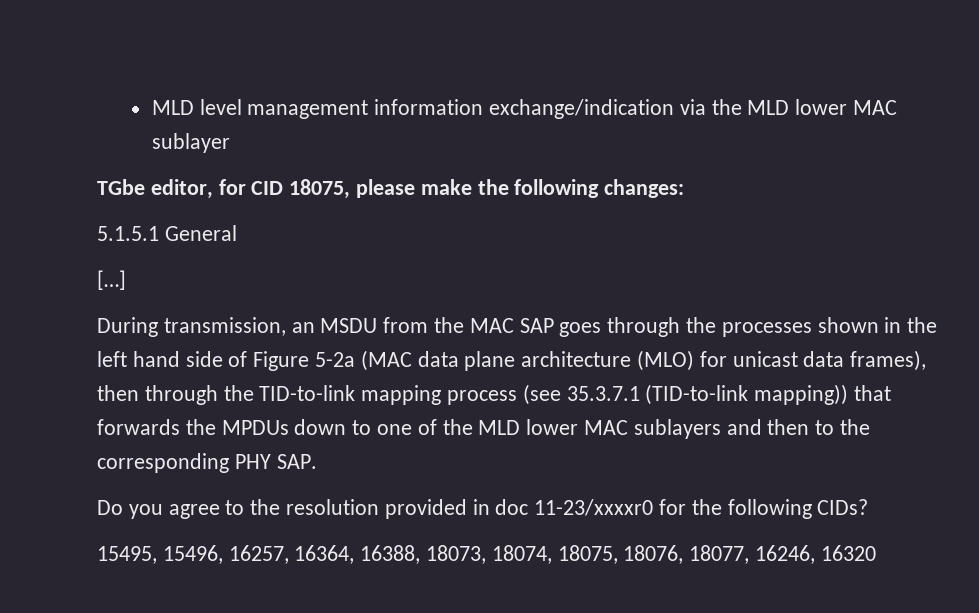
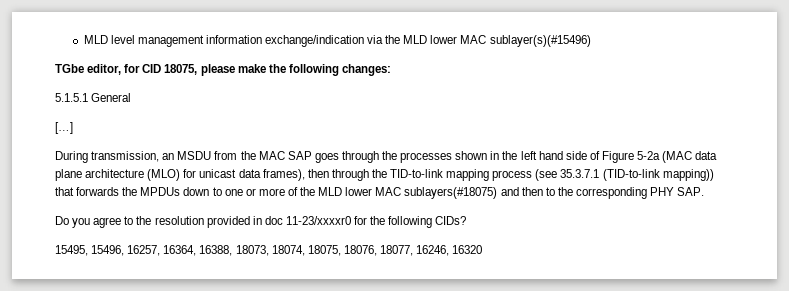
[151,133,230,153] sublayer -> [489,35,591,47] sublayer(s)(#15496)
(413, 429) none -> [245,188,285,196] or more
[633,419,721,439] sublayers -> [404,187,498,199] sublayers(#18075)

